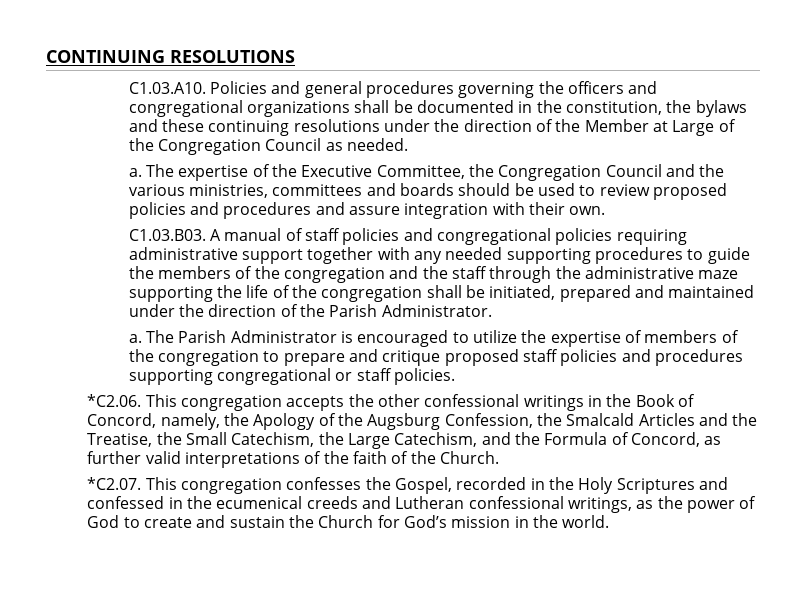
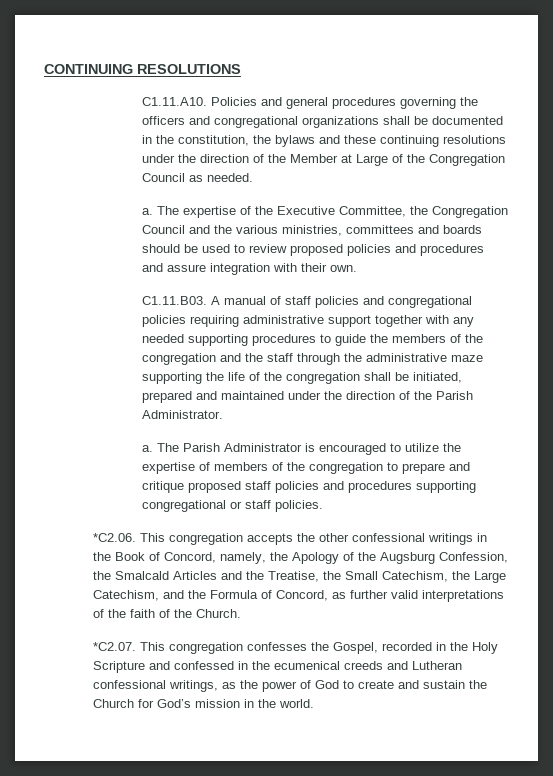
[128,82,206,94] C1.03.A10. -> [142,97,208,106] C1.11.A10.
[128,229,206,241] C1.03.B03. -> [142,296,208,305] C1.11.B03.
[616,478,695,494] Scriptures -> [93,661,146,673] Scripture

